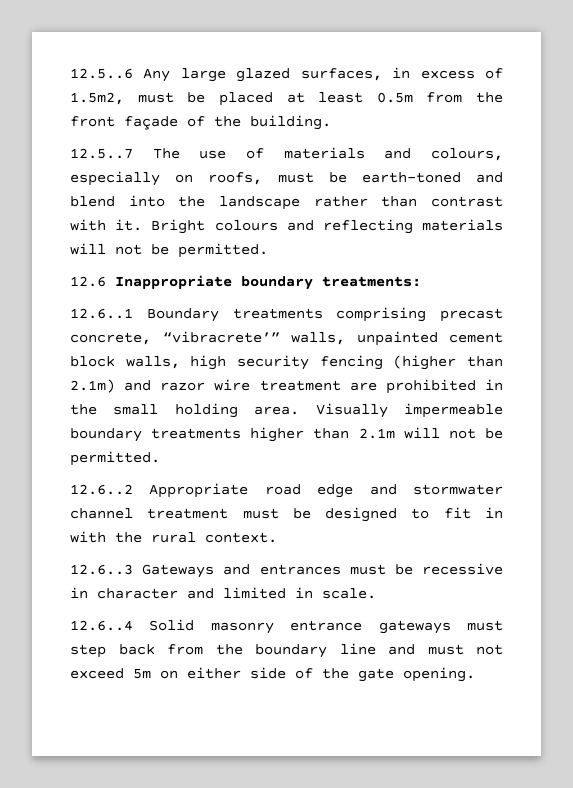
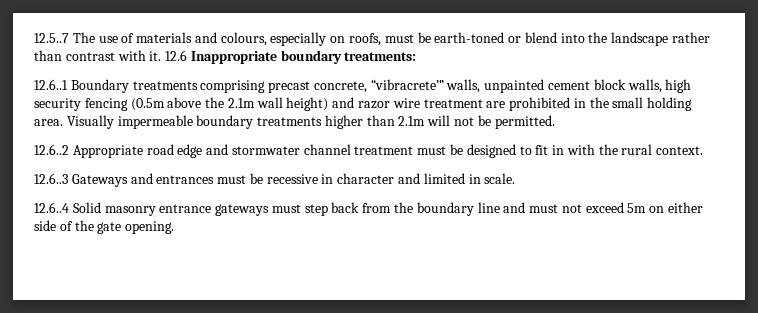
[70,67,503,82] [70,92,503,106] [70,115,331,130] 12.5..6 Any large glazed surfaces, in excess of 1.5m2, must be placed at least 0.5m from the front façade of the building. // -> (34, 38) none
[476,172,504,183] and -> [508,36,522,43] or
[151,219,503,234] [70,243,268,258] Bright colours and reflecting materials will not be permitted. // -> (162, 56) none
[393,355,503,370] [70,379,115,393] (higher than 2.1m) -> [130,97,329,111] (0.5m above the 2.1m wall height)

